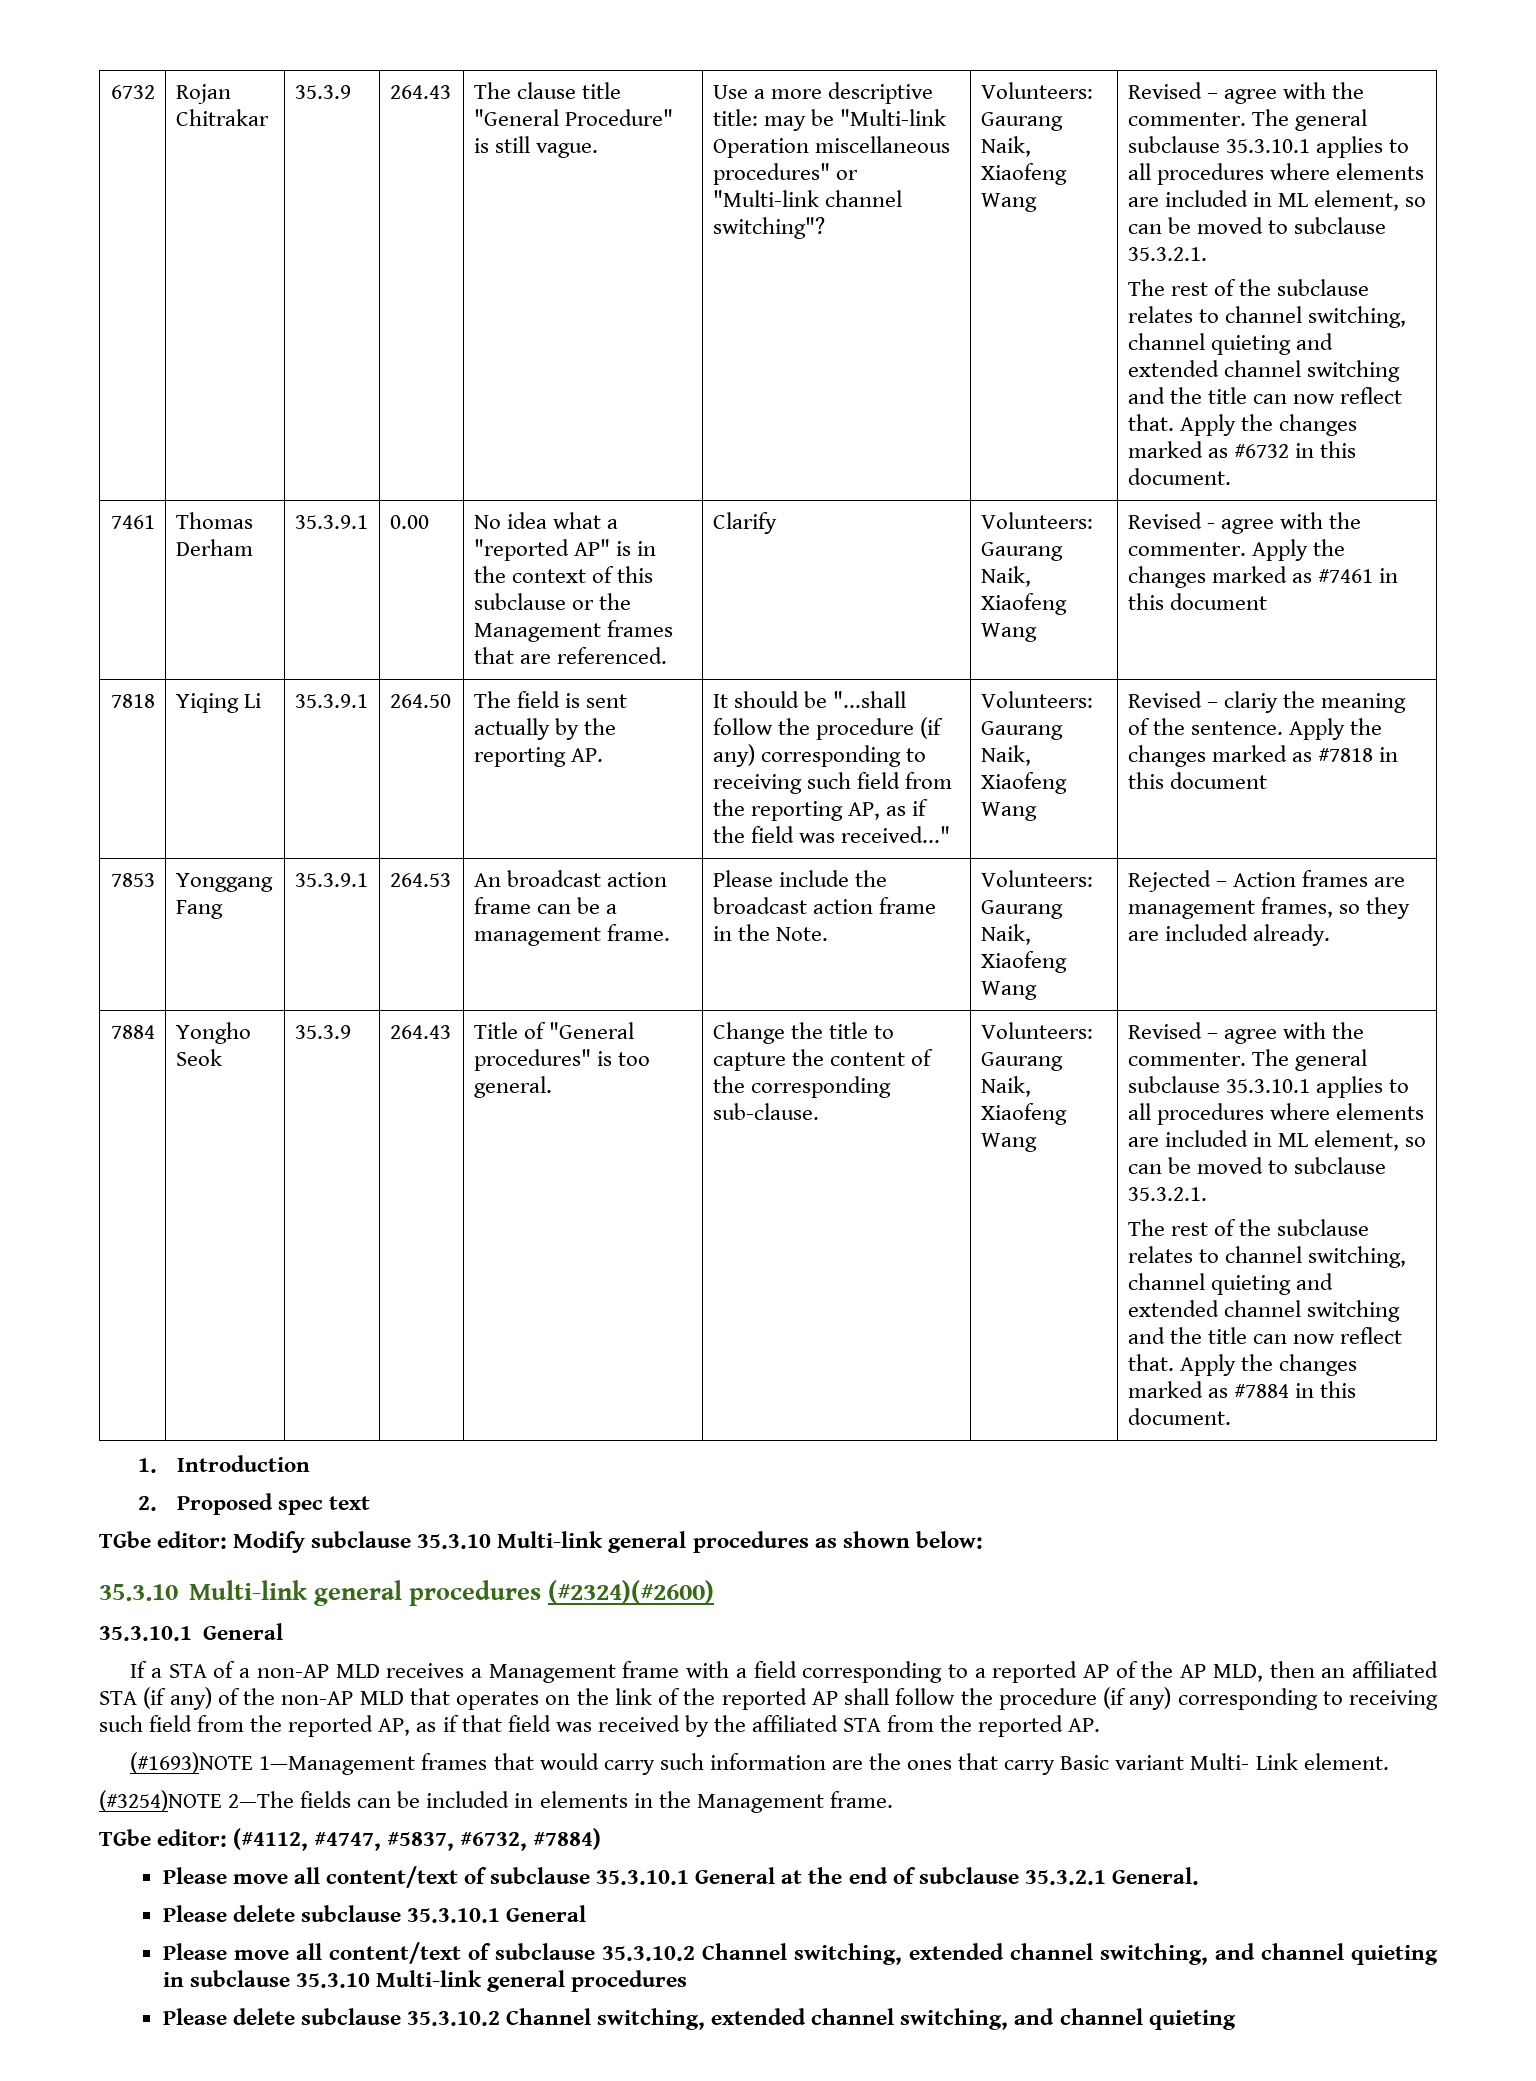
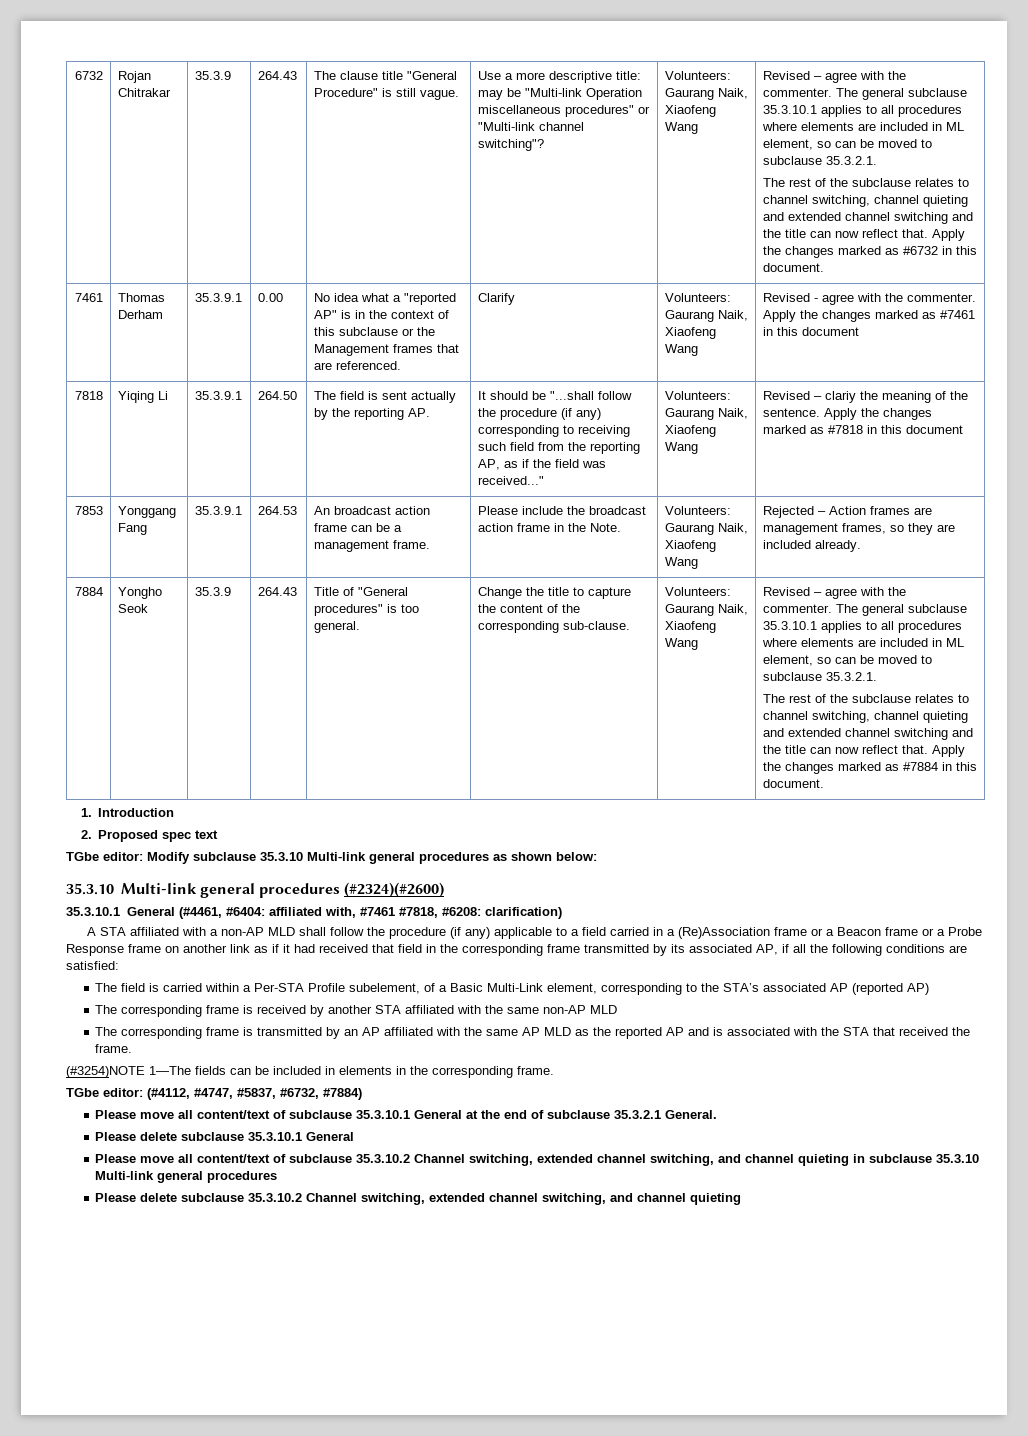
[130,1661,1438,1683] [99,1687,838,1710] // If a STA of a non-AP MLD receives a Management frame with a field corresponding to a reported AP of the AP MLD, then an affiliated STA (if any) of the non-AP MLD that operates on the link of the reported AP -> [178,907,562,919] [87,927,296,936] (#4461, #6404: affiliated with, #7461 #7818, #6208: clarification) // A STA affiliated with a non-AP MLD
[1177,1688,1438,1710] [99,1715,1101,1737] [130,1752,1389,1775] corresponding to receiving such field from the reported AP, as if that field was received by the affiliated STA from the reported AP. // (#1693)NOTE 1—Management frames that would carry such information are the ones that carry Basic variant Multi- Link element. -> [494,927,983,939] [66,944,967,956] [66,961,119,970] [95,983,930,995] [95,1005,618,1017] [95,1027,971,1039] [95,1044,133,1053] applicable to a field carried in a (Re)Association frame or a Beacon frame or a Probe Response frame on another link as if it had received that field in the corresponding frame transmitted by its associated AP, if all the following conditions are satisfied: // The field is carried within a Per-STA Profile subelement, of a Basic Multi-Link element, corresponding to the STA’s associated AP (reported AP) // The corresponding frame is received by another STA affiliated with the same non-AP MLD // The corresponding frame is transmitted by an AP affiliated with the same AP MLD as the reported AP and is associated with the STA that received the frame.
[228,1791,295,1808] 2—The -> [149,1066,191,1075] 1—The
[696,1794,824,1813] Management -> [432,1066,513,1078] corresponding

